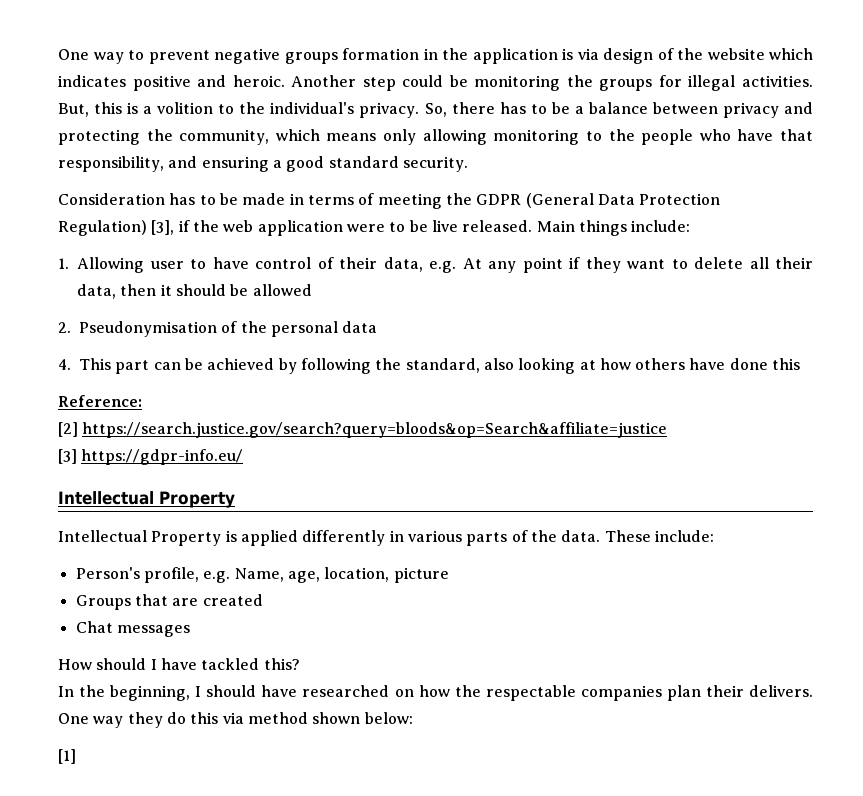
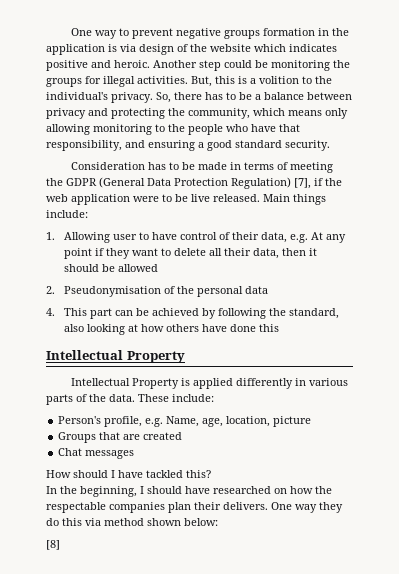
[151,220,175,235] [3], -> [294,178,311,189] [7],
[58,395,142,407] [58,422,668,438] [58,449,244,465] // Reference: // [2] https://search.justice.gov/search?query=bloods&op=Search&affiliate=justice // [3] https://gdpr-info.eu/ -> (280, 328) none
[58,749,76,764] [1] -> [46,540,60,550] [8]

